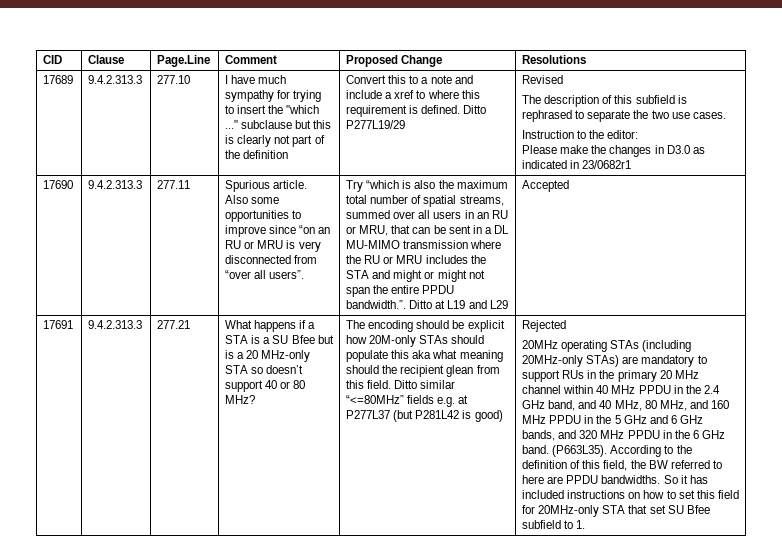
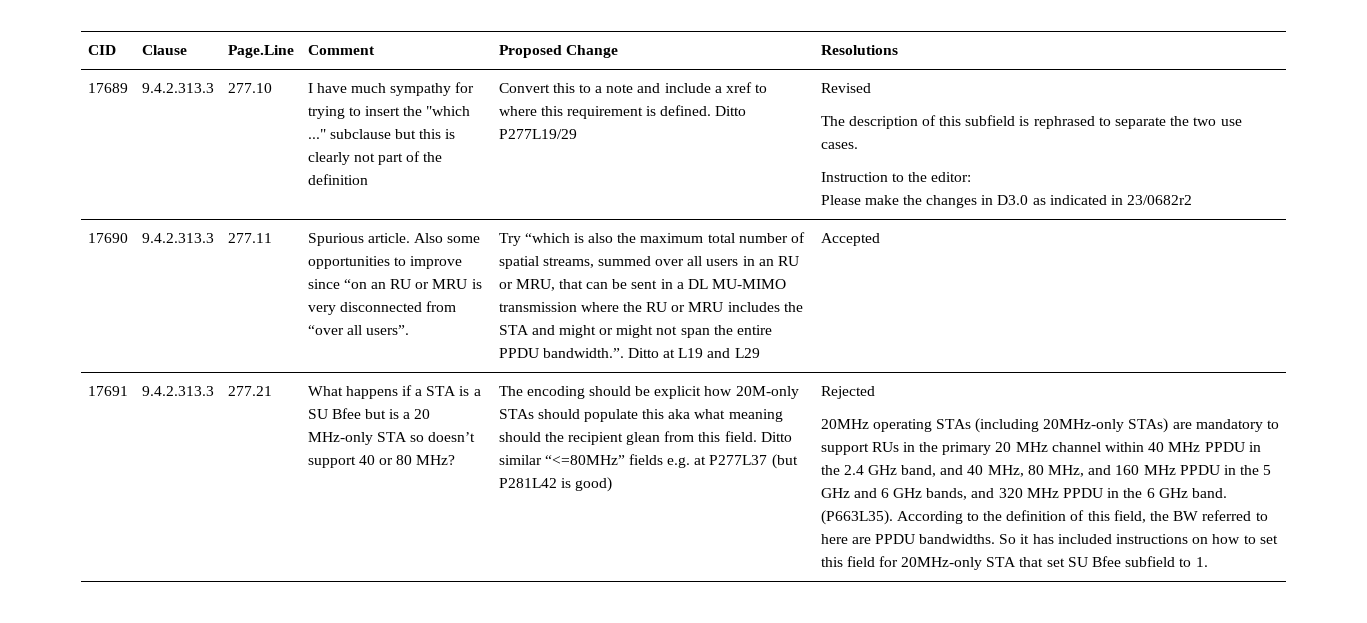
[582,160,632,169] 23/0682r1 -> [1127,195,1193,205] 23/0682r2

